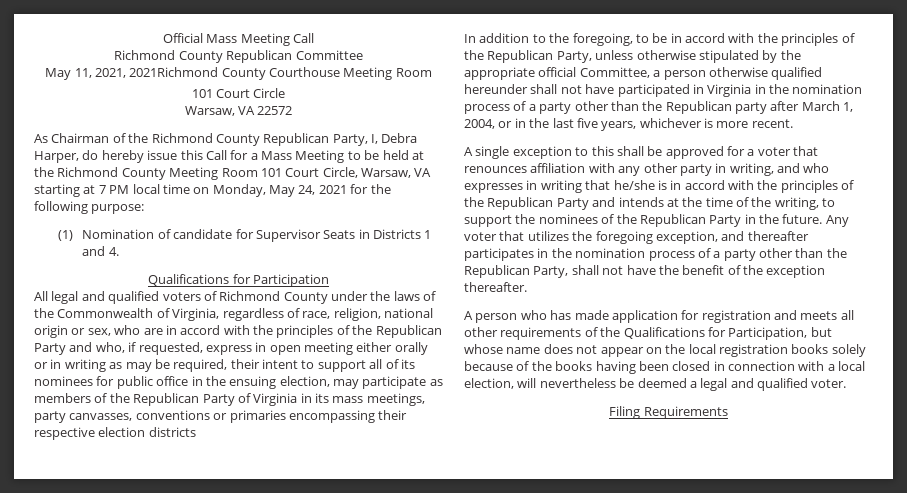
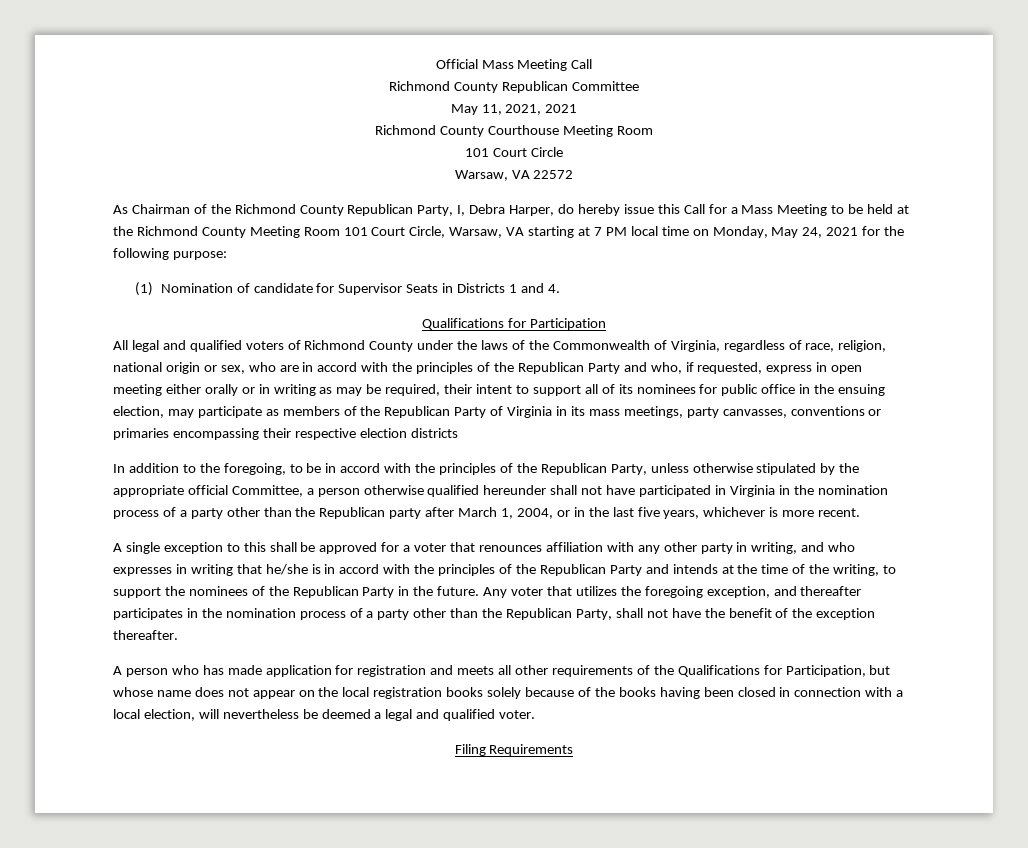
[129,67,219,77] 2021Richmond -> [545,104,578,113] [375,125,437,135] 2021 // Richmond

